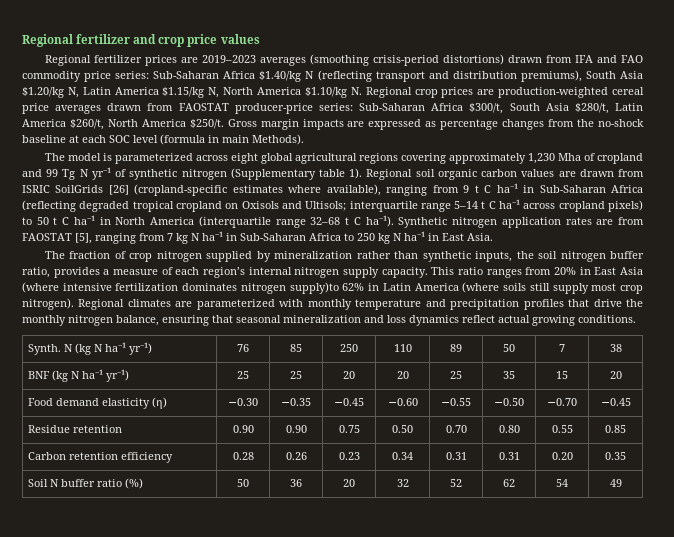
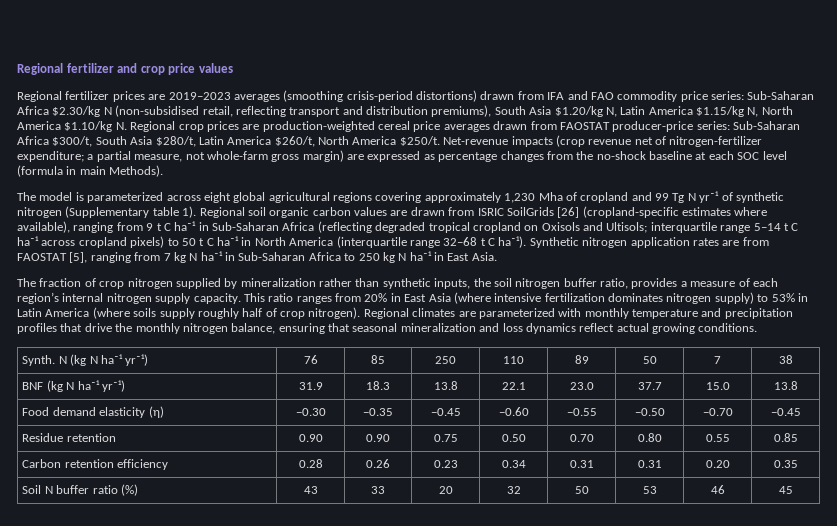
[259,70,372,82] $1.40/kg N (reflecting -> [52,105,286,117] $2.30/kg N (non-subsidised retail, reflecting
[227,119,344,130] Gross margin impacts -> [443,135,763,147] [17,150,344,162] Net-revenue impacts (crop revenue net of nitrogen-fertilizer expenditure; a partial measure, not whole-farm gross margin)
[289,282,365,294] supply)to 62% -> [714,292,795,304] supply) to 53%
[529,283,617,294] still supply most -> [159,308,277,319] supply roughly half of
[237,371,249,379] [290,371,302,379] [343,371,355,379] [396,371,409,379] [450,371,462,379] [503,371,515,379] [556,371,568,379] [609,371,622,379] 25 | 25 | 20 | 20 | 25 | 35 | 15 | 20 -> [298,382,323,390] [366,381,390,390] [433,381,458,390] [501,382,526,390] [569,382,594,390] [637,382,662,390] [705,382,730,390] [773,381,798,390] 31.9 | 18.3 | 13.8 | 22.1 | 23.0 | 37.7 | 15.0 | 13.8
[237,479,249,487] [290,479,302,487] 50 | 36 -> [303,486,318,494] [371,486,385,494] 43 | 33
[450,479,462,487] [503,479,515,487] [556,479,568,487] [609,479,622,487] 52 | 62 | 54 | 49 -> [574,486,589,494] [642,486,657,494] [710,485,725,494] [778,486,793,494] 50 | 53 | 46 | 45

